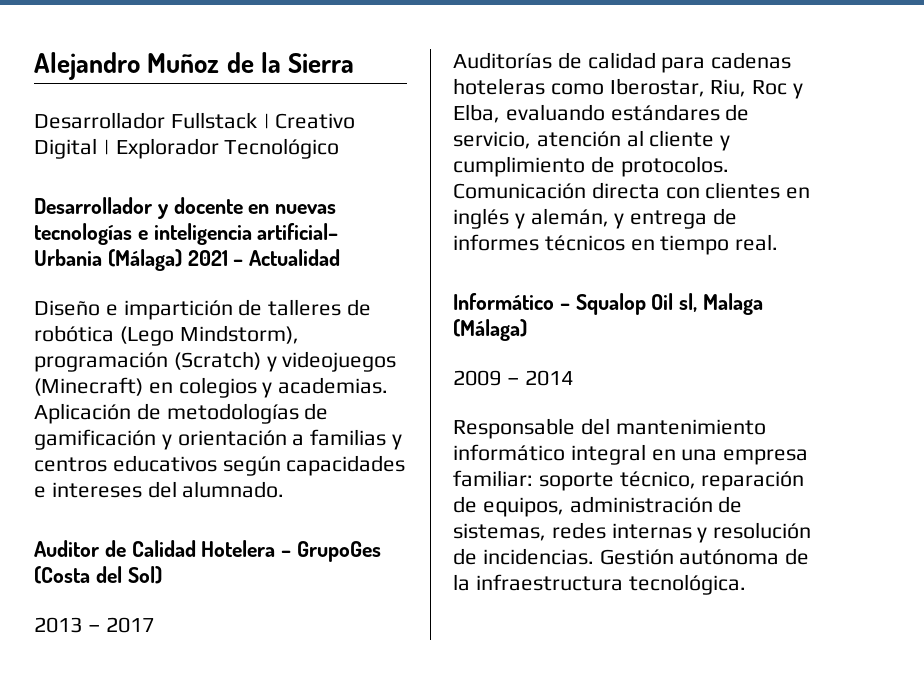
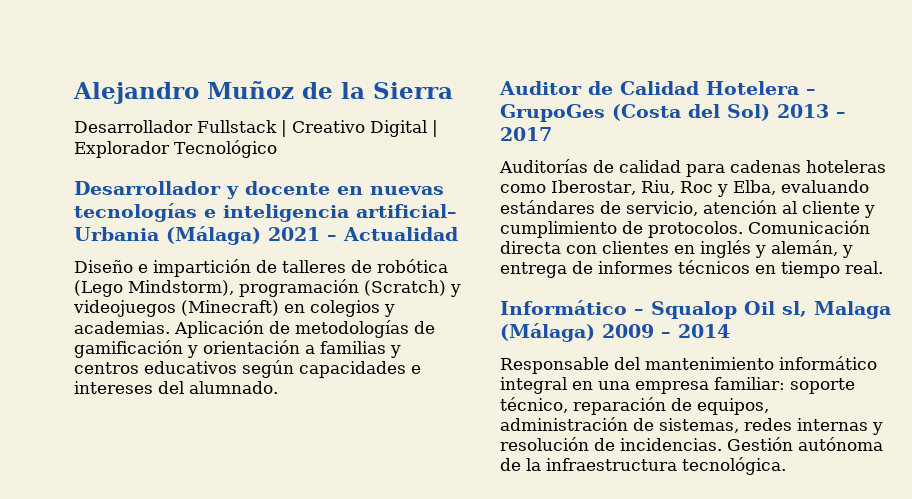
(162, 575) // -> (770, 112) none
(527, 330) // -> (595, 332) none

